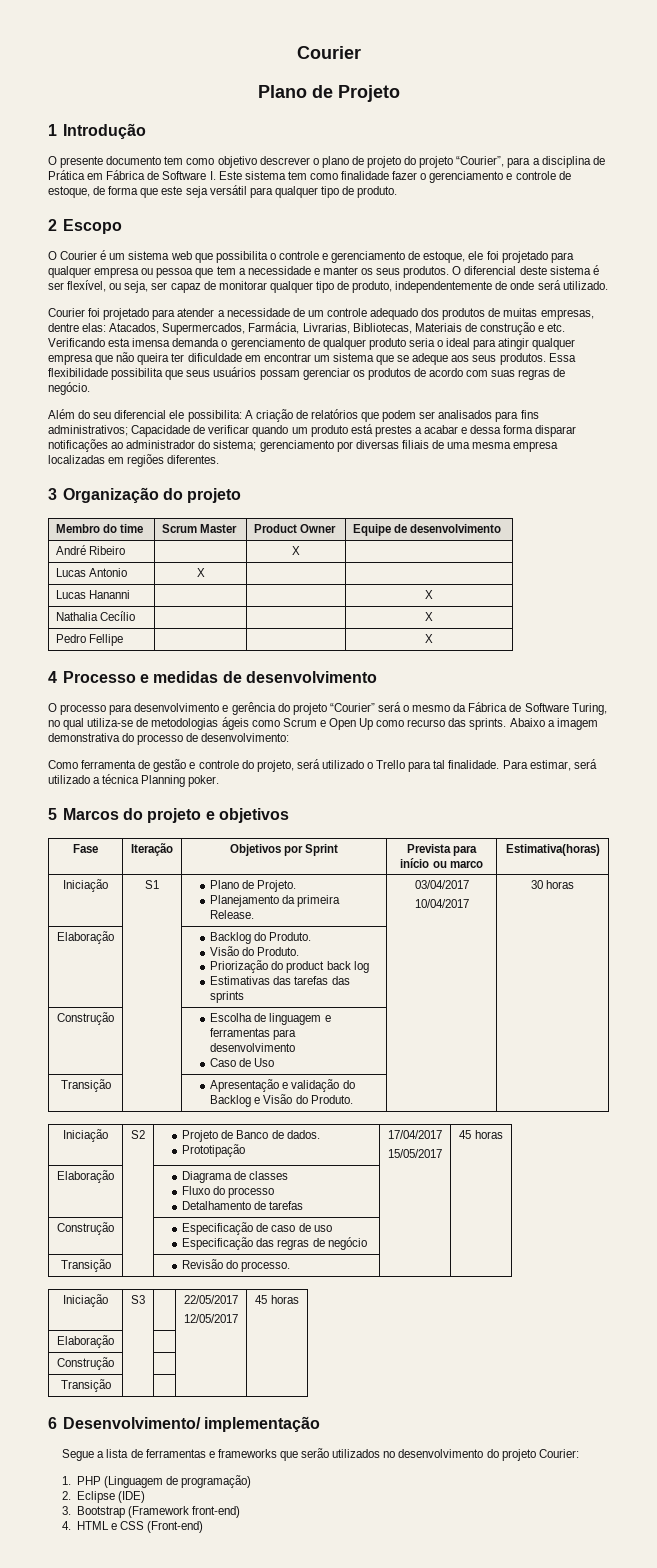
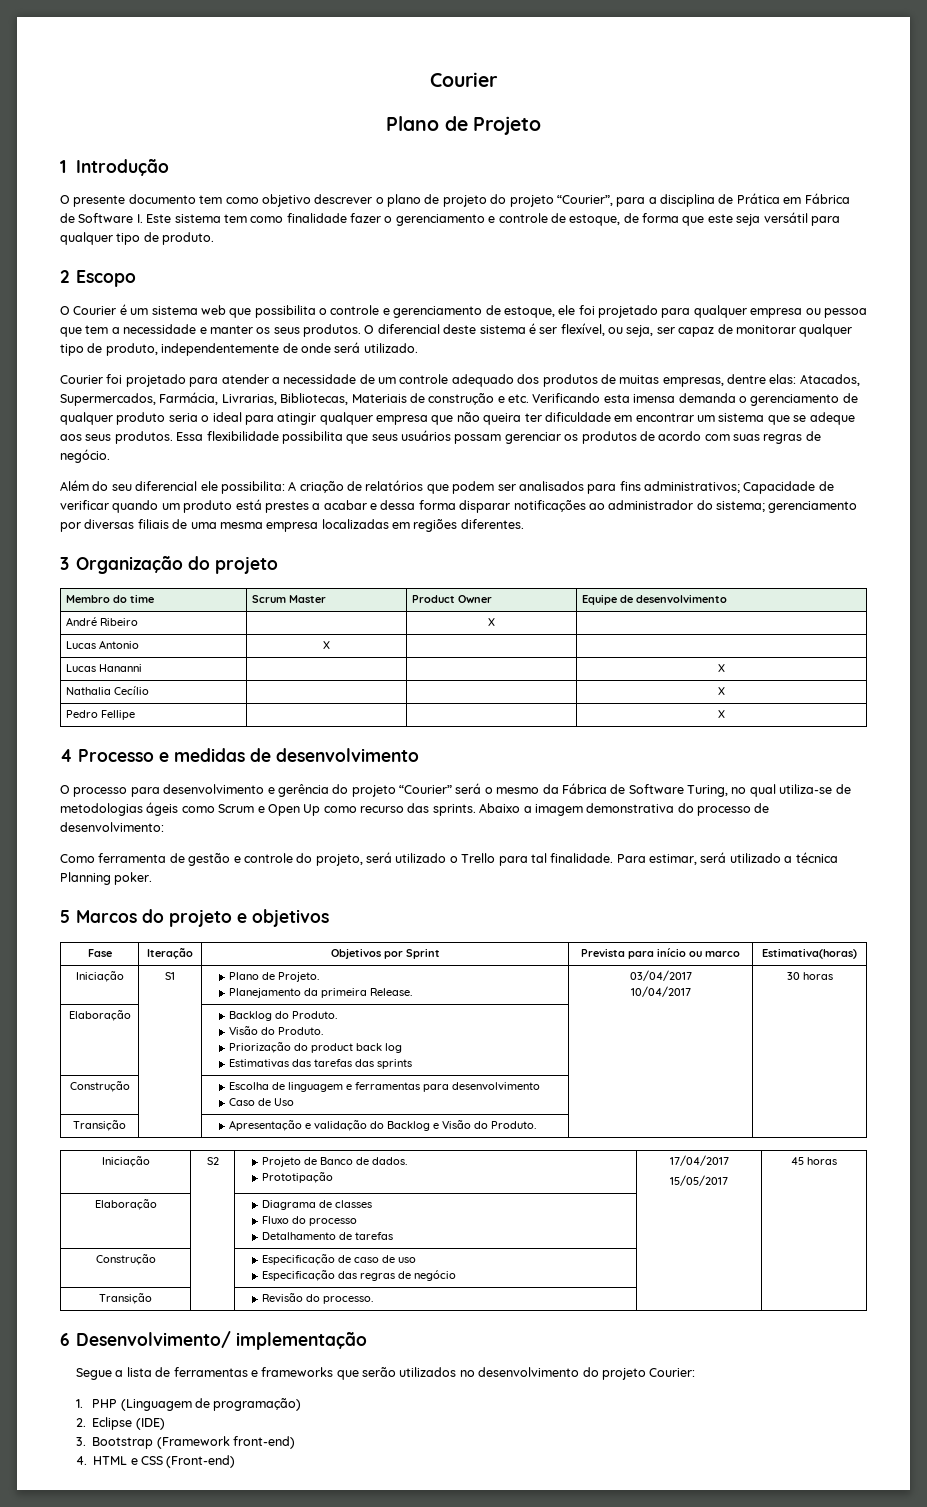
[63,1294,108,1307] [131,1295,145,1304] [184,1295,238,1304] [184,1314,238,1323] [255,1295,299,1304] [57,1335,114,1348] [57,1357,114,1370] [60,1379,111,1392] // Iniciação | S3 | | 22/05/2017 // 12/05/2017 | 45 horas // Elaboração | | | | // Construção | | | | // Transição | | | | -> (374, 1300) none

